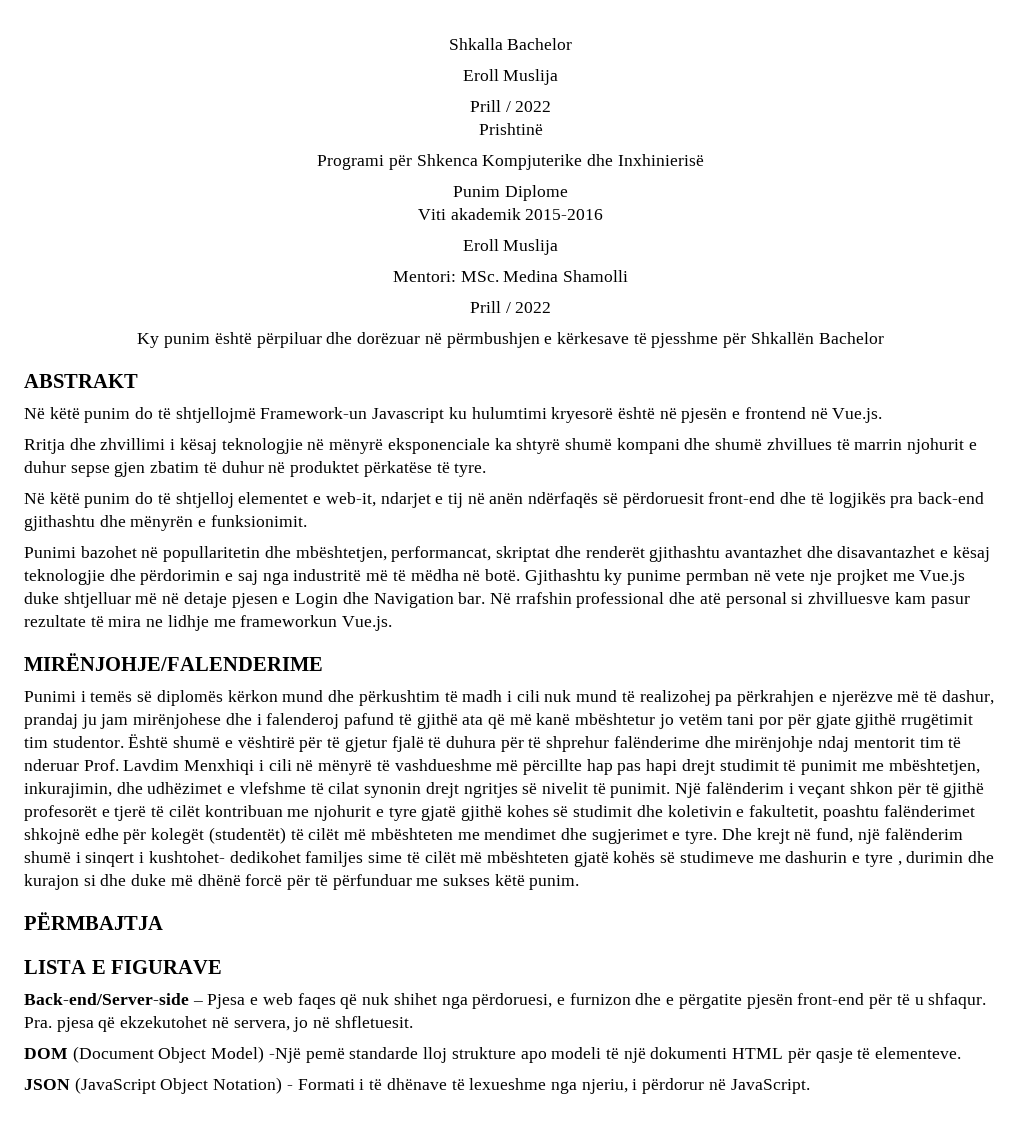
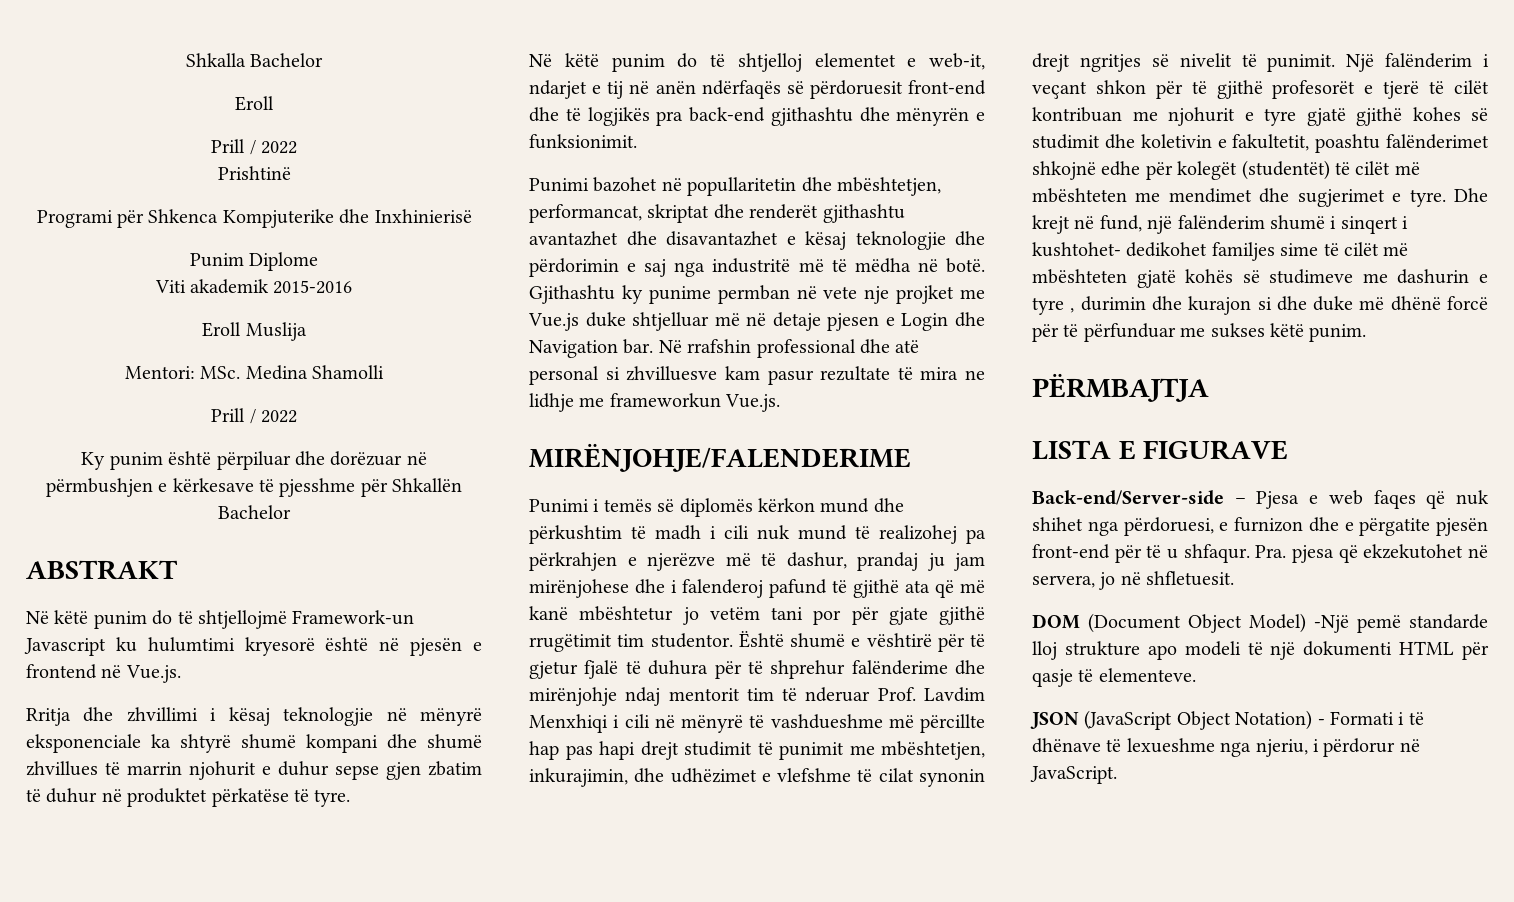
[503,69,559,85] Muslija -> (274, 103) none

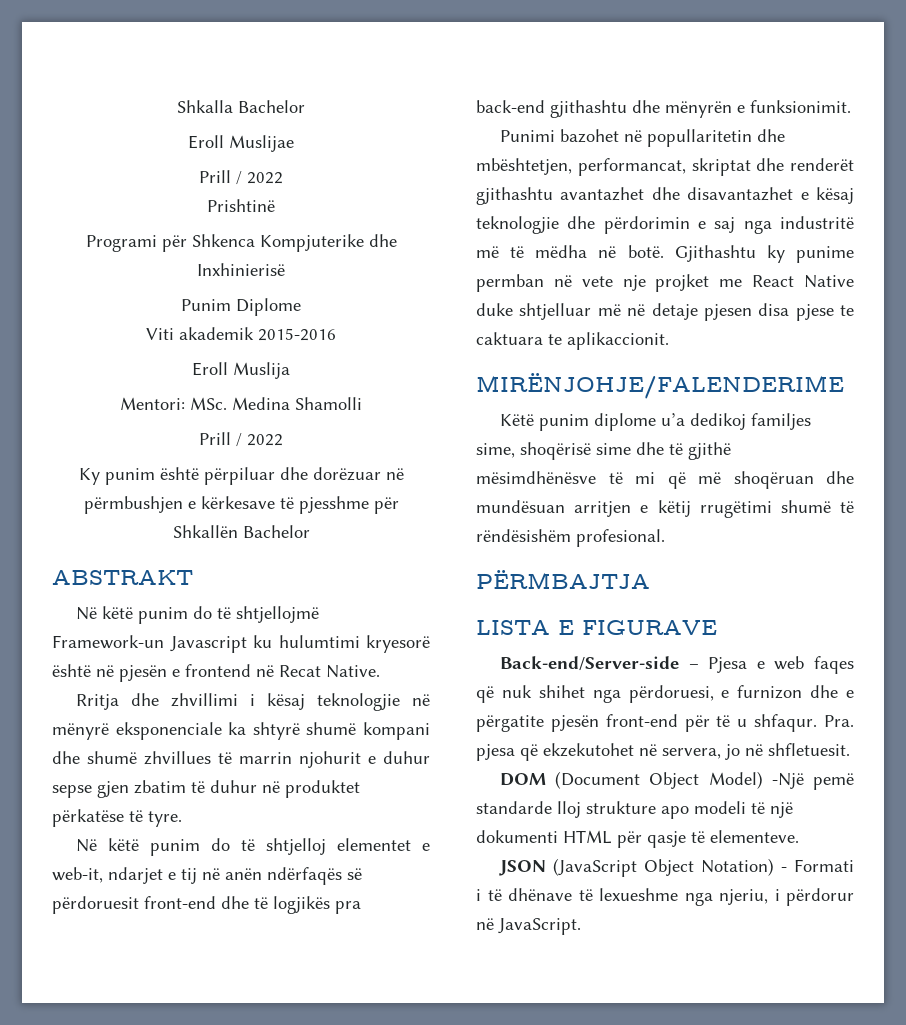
(274, 103) none -> [229,135,294,152] Muslijae
[125,665,181,683] Vue.js. -> [279,665,380,678] Recat Native.
[528,313,579,331] Vue.js -> [752,275,854,288] React Native
[885,312,985,331] [529,339,920,358] [529,366,985,385] [529,393,781,412] [529,443,911,472] [529,498,904,517] [529,525,986,544] [529,552,985,571] [529,579,985,598] [529,606,985,625] [529,631,985,652] [529,660,985,679] [529,687,985,706] [529,714,985,733] [529,741,985,760] [529,768,985,787] [1032,53,1489,72] [1032,80,1489,99] [1032,107,1488,126] [1032,134,1489,153] [1032,160,1420,180] [1032,188,1488,207] [1032,215,1409,234] [1032,242,1409,261] [1032,269,1488,288] [1032,296,1488,315] [1032,323,1367,342] e Login dhe Navigation bar. Në rrafshin professional dhe atë personal si zhvilluesve kam pasur rezultate të mira ne lidhje me frameworkun Vue.js. // MIRËNJOHJE/FALENDERIME // Punimi i temës së diplomës kërkon mund dhe përkushtim të madh i cili nuk mund të realizohej pa përkrahjen e njerëzve më të dashur, prandaj ju jam mirënjohese dhe i falenderoj pafund të gjithë ata që më kanë mbështetur jo vetëm tani por për gjate gjithë rrugëtimit tim studentor. Është shumë e vështirë për të gjetur fjalë të duhura për të shprehur falënderime dhe mirënjohje ndaj mentorit tim të nderuar Prof. Lavdim Menxhiqi i cili në mënyrë të vashdueshme më përcillte hap pas hapi drejt studimit të punimit me mbështetjen, inkurajimin, dhe udhëzimet e vlefshme të cilat synonin drejt ngritjes së nivelit të punimit. Një falënderim i veҫant shkon për të gjithë profesorët e tjerë të cilët kontribuan me njohurit e tyre gjatë gjithë kohes së studimit dhe koletivin e fakultetit, poashtu falënderimet shkojnë edhe për kolegët (studentët) të cilët më mbështeten me mendimet dhe sugjerimet e tyre. Dhe krejt në fund, një falënderim shumë i sinqert i kushtohet- dedikohet familjes sime të cilët më mbështeten gjatë kohës së studimeve me dashurin e tyre , durimin dhe kurajon si dhe duke më dhënë forcë për të përfunduar me sukses këtë punim. -> [758,303,854,321] [476,332,669,350] [476,373,844,399] [500,413,812,431] [476,442,731,460] [476,471,854,489] [476,500,854,518] [476,529,665,547] disa pjese te caktuara te aplikaccionit. // MIRËNJOHJE/FALENDERIME // Këtë punim diplome u’a dedikoj familjes sime, shoqërisë sime dhe të gjithë mësimdhënësve të mi që më shoqëruan dhe mundësuan arritjen e këtij rrugëtimi shumë të rëndësishëm profesional.

